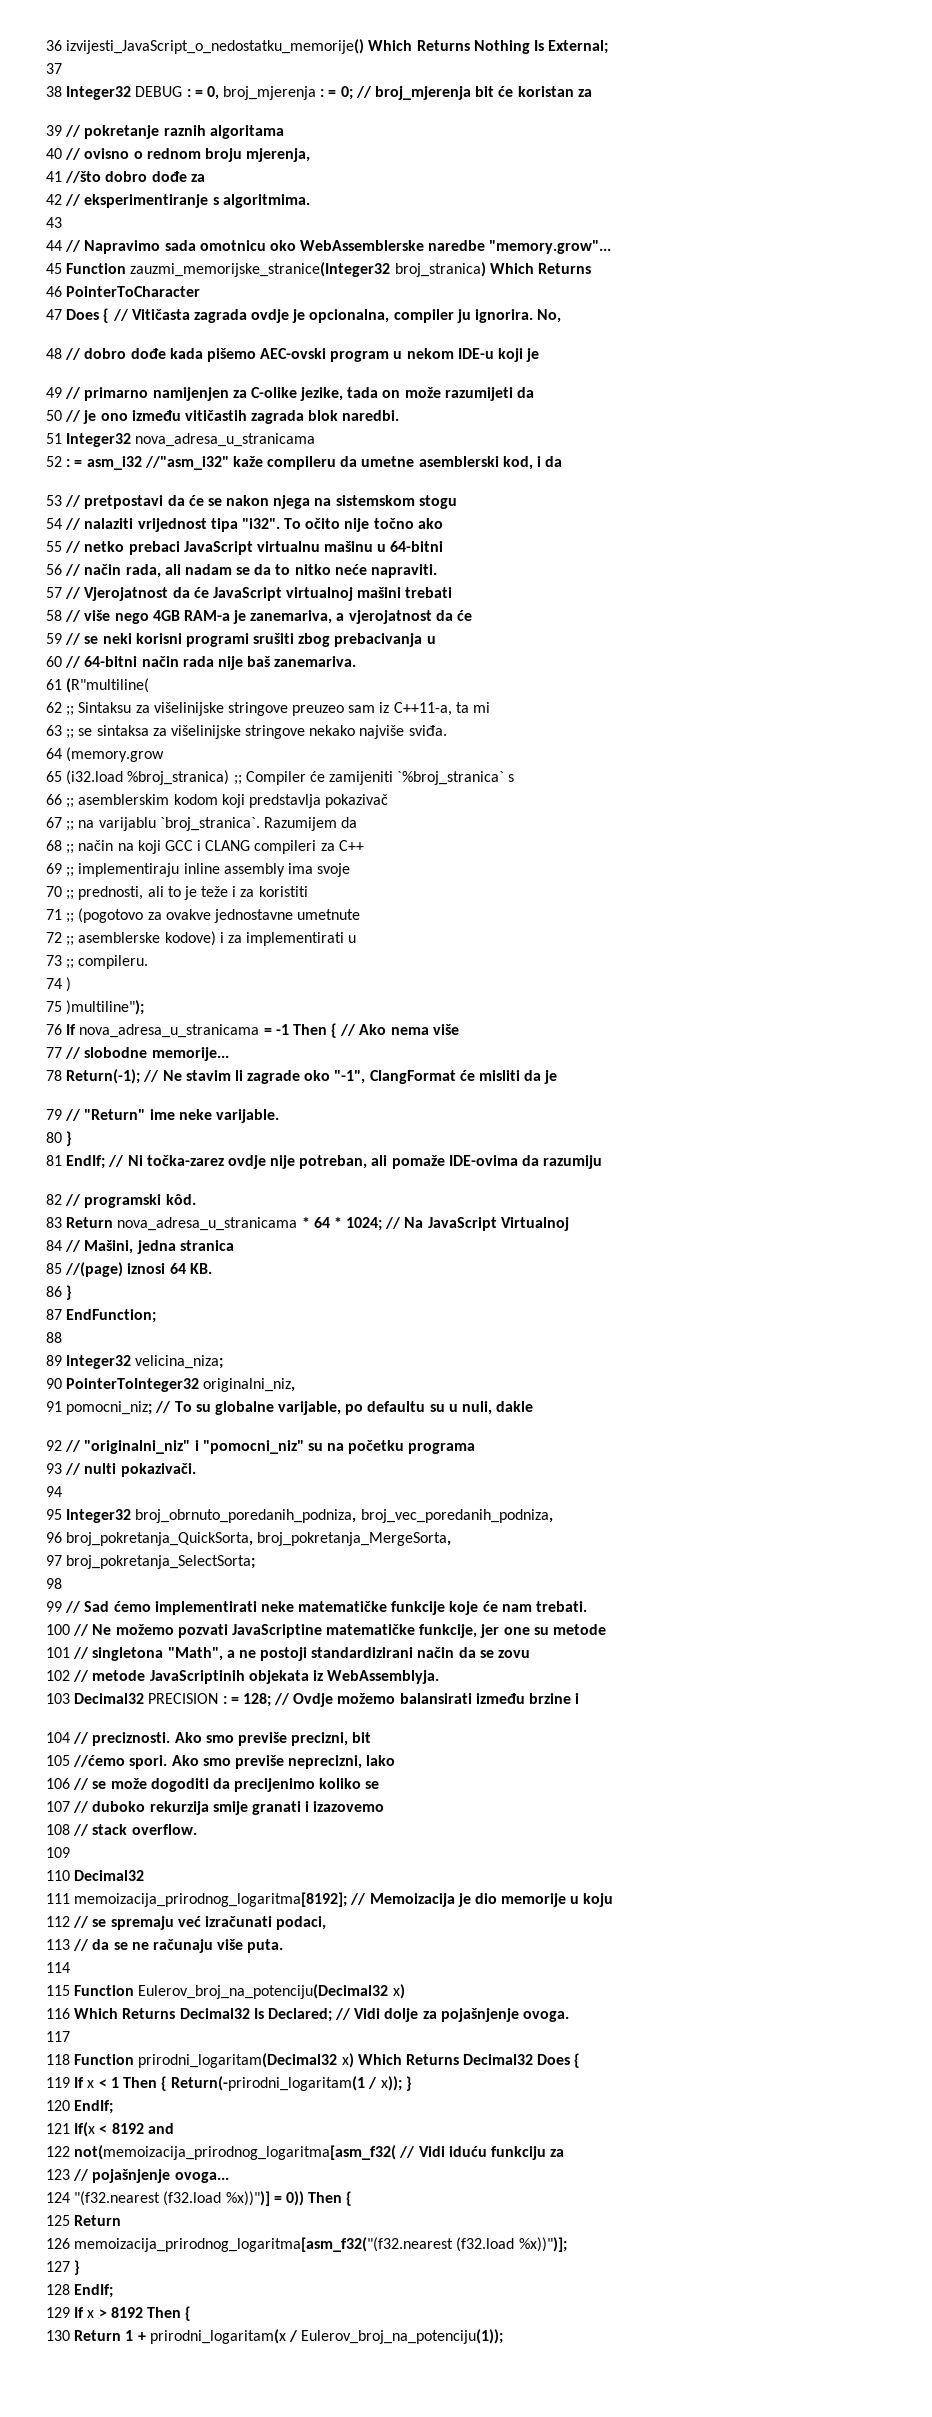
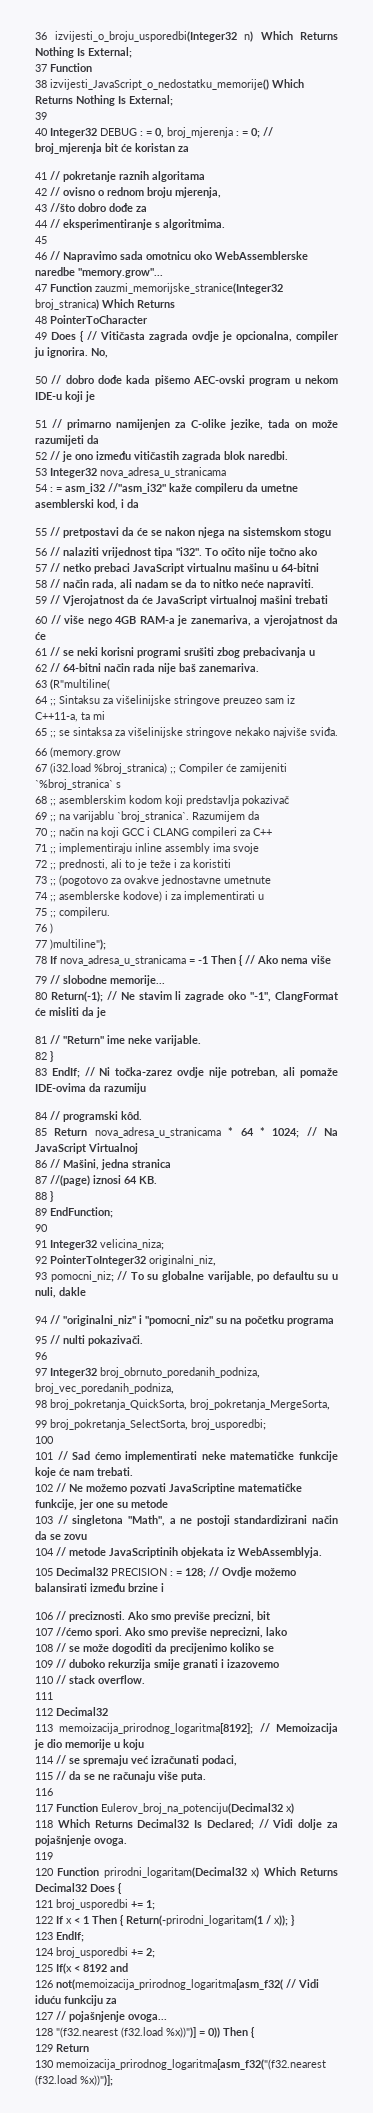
(62, 45) none -> [54,31,338,42] [35,47,132,58] [35,63,92,72] [35,80,47,88] izvijesti_o_broju_usporedbi(Integer32 n) Which Returns Nothing Is External; // 37 Function // 38
[46,63,62,74] [46,86,62,97] 37 // 38 -> [35,112,47,120] [35,128,48,136] 39 // 40
[46,125,62,136] 39 -> [35,172,47,180] 41
[46,148,62,159] 40 -> [35,188,47,196] 42
[46,171,62,182] 41 -> [35,204,47,212] 43
[46,194,62,205] 42 -> [35,220,48,228] 44
[46,217,62,228] [46,240,62,251] 43 // 44 -> [35,236,47,244] [35,252,47,260] 45 // 46
[46,263,62,274] 45 -> [35,284,47,292] 47
[46,286,62,297] 46 -> [35,316,47,324] 48
[46,309,62,320] 47 -> [35,332,47,340] 49
[46,348,62,359] 48 -> [35,376,48,384] 50
[46,387,62,398] 49 -> [35,420,47,428] 51
[46,410,62,421] 50 -> [35,452,47,460] 52
[46,433,62,444] 51 -> [35,468,47,476] 53
[46,456,62,467] 52 -> [35,484,48,492] 54
[46,495,62,506] 53 -> [35,528,47,536] 55
[46,518,62,529] 54 -> [35,548,47,556] 56
[46,541,62,552] 55 -> [35,564,47,572] 57
[46,564,62,575] 56 -> [35,580,47,588] 58
[46,587,62,598] 57 -> [35,596,47,604] 59
[46,610,62,621] 58 -> [35,616,48,624] 60
[46,633,62,644] 59 -> [35,648,47,656] 61
[46,656,62,667] 60 -> [35,664,47,672] 62
[46,679,62,690] 61 -> [35,680,47,688] 63
[46,702,62,713] 62 -> [35,696,48,704] 64
[46,725,62,736] 63 -> [35,728,47,736] 65
[46,748,62,759] 64 -> [35,748,47,756] 66
[46,771,62,782] 65 -> [35,764,47,772] 67
[46,794,62,805] 66 -> [35,796,47,804] 68
[46,817,62,828] 67 -> [35,812,47,820] 69
[46,840,62,851] 68 -> [35,828,48,836] 70
[46,863,62,874] 69 -> [35,844,47,852] 71
[46,886,62,897] 70 -> [35,860,47,868] 72
[46,909,62,920] 71 -> [35,876,47,884] 73
[46,932,62,943] 72 -> [35,892,48,900] 74
[46,955,62,966] 73 -> [35,908,47,916] 75
[46,978,62,989] 74 -> [35,924,47,932] 76
[46,1001,62,1012] 75 -> [35,940,47,948] 77
[46,1024,62,1035] 76 -> [35,956,47,964] 78
[46,1047,62,1058] 77 -> [35,976,47,984] 79
[46,1070,62,1081] 78 -> [35,992,48,1000] 80
[46,1109,62,1120] 79 -> [35,1036,47,1044] 81
[46,1131,73,1146] [46,1155,62,1166] 80 } // 81 -> [35,1051,54,1062] [35,1068,47,1076] 82 } // 83
[46,1194,62,1205] 82 -> [35,1112,48,1120] 84
[46,1217,62,1228] 83 -> [35,1128,47,1136] 85
[46,1240,62,1251] 84 -> [35,1160,47,1168] 86
[46,1263,62,1274] 85 -> [35,1176,47,1184] 87
[46,1285,73,1300] [46,1309,62,1320] 86 } // 87 -> [35,1191,54,1202] [35,1208,47,1216] 88 } // 89
[46,1332,62,1343] [46,1355,62,1366] 88 // 89 -> [35,1224,48,1232] [35,1240,47,1248] 90 // 91
[46,1378,62,1389] 90 -> [35,1256,47,1264] 92
[46,1401,62,1412] 91 -> [35,1272,47,1280] 93
[46,1440,62,1451] 92 -> [35,1316,48,1324] 94
[46,1463,62,1474] 93 -> [35,1336,47,1344] 95
[46,1486,62,1497] [46,1509,62,1520] 94 // 95 -> [35,1352,47,1360] [35,1368,47,1376] 96 // 97
[46,1532,62,1543] 96 -> [35,1400,47,1408] 98
[46,1555,256,1569] [46,1578,62,1589] [46,1601,62,1612] 97 broj_pokretanja_SelectSorta; // 98 // 99 -> [35,1419,266,1430] [35,1436,54,1444] [35,1452,53,1460] 99 broj_pokretanja_SelectSorta, broj_usporedbi; // 100 // 101
[46,1624,70,1635] 100 -> [35,1484,53,1492] 102
[46,1647,70,1658] 101 -> [35,1516,53,1524] 103
[46,1670,70,1681] 102 -> [35,1548,54,1556] 104
[46,1693,70,1704] 103 -> [35,1568,53,1576] 105
[46,1732,70,1743] 104 -> [35,1612,53,1620] 106
[46,1755,70,1766] 105 -> [35,1628,53,1636] 107
[46,1778,70,1789] 106 -> [35,1644,53,1652] 108
[46,1801,70,1812] 107 -> [35,1660,53,1668] 109
[46,1824,70,1835] 108 -> [35,1676,54,1684] 110
[46,1847,70,1858] [46,1870,70,1881] 109 // 110 -> [35,1692,53,1700] [35,1708,53,1716] 111 // 112
[46,1893,70,1904] 111 -> [35,1724,53,1732] 113
[46,1916,70,1927] 112 -> [35,1756,54,1764] 114
[46,1939,70,1950] 113 -> [35,1772,53,1780] 115
[46,1962,70,1973] [46,1985,70,1996] 114 // 115 -> [35,1788,53,1796] [35,1804,53,1812] 116 // 117
[46,2008,70,2019] 116 -> [35,1820,53,1828] 118
[46,2031,70,2042] [46,2054,70,2065] 117 // 118 -> [35,1852,53,1860] [35,1868,54,1876] 119 // 120
[46,2077,70,2088] 119 -> [35,1899,155,1910] [35,1916,53,1924] 121 broj_usporedbi += 1; // 122
[46,2100,114,2114] [46,2123,70,2134] 120 EndIf; // 121 -> [35,1931,84,1942] [35,1947,155,1958] [35,1964,53,1972] 123 EndIf; // 124 broj_usporedbi += 2; // 125
[46,2146,70,2157] 122 -> [35,1980,53,1988] 126
[46,2169,70,2180] 123 -> [35,2012,53,2020] 127
[46,2192,70,2203] 124 -> [35,2028,53,2036] 128
[46,2215,70,2226] 125 -> [35,2044,53,2052] 129
[46,2238,70,2249] 126 -> [35,2060,54,2068] 130
[46,2260,81,2275] [46,2284,114,2298] [46,2306,192,2321] [46,2329,504,2344] // 127 } // 128 EndIf; // 129 If x > 8192 Then { // 130 Return 1 + prirodni_logaritam(x / Eulerov_broj_na_potenciju(1)); -> (113, 2080) none

